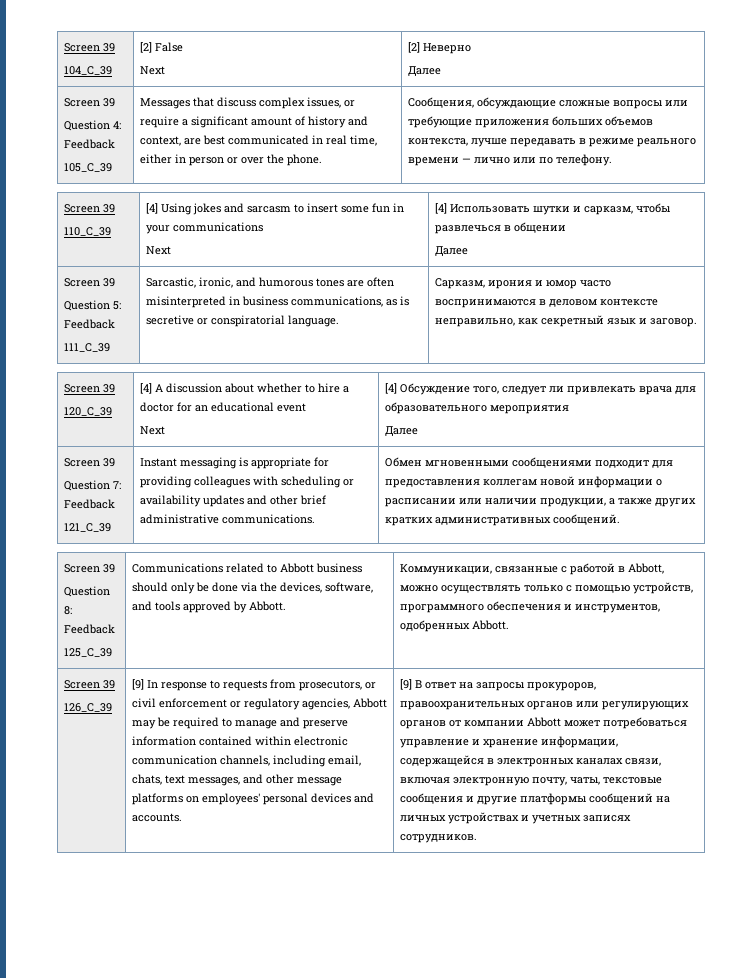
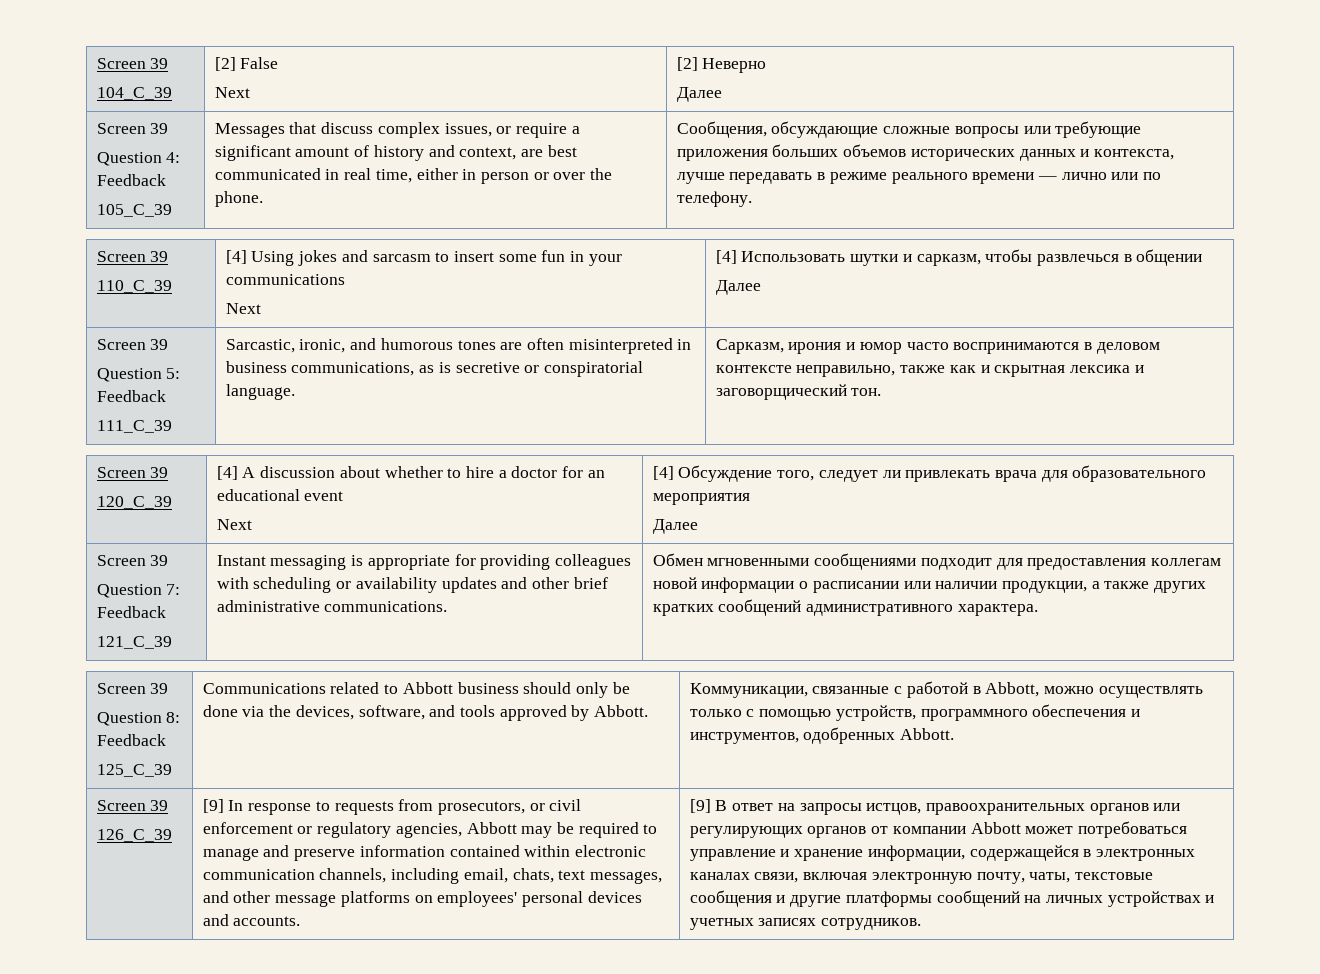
(653, 121) none -> [910,149,1090,161] исторических данных и
[517,315,697,327] как секретный язык и заговор. -> [900,365,1144,377] [715,384,882,400] также как и скрытная лексика и заговорщический тон.
[434,514,620,526] административных сообщений. -> [718,599,1038,616] сообщений административного характера.
[526,682,596,691] прокуроров, -> [866,803,922,815] истцов,

